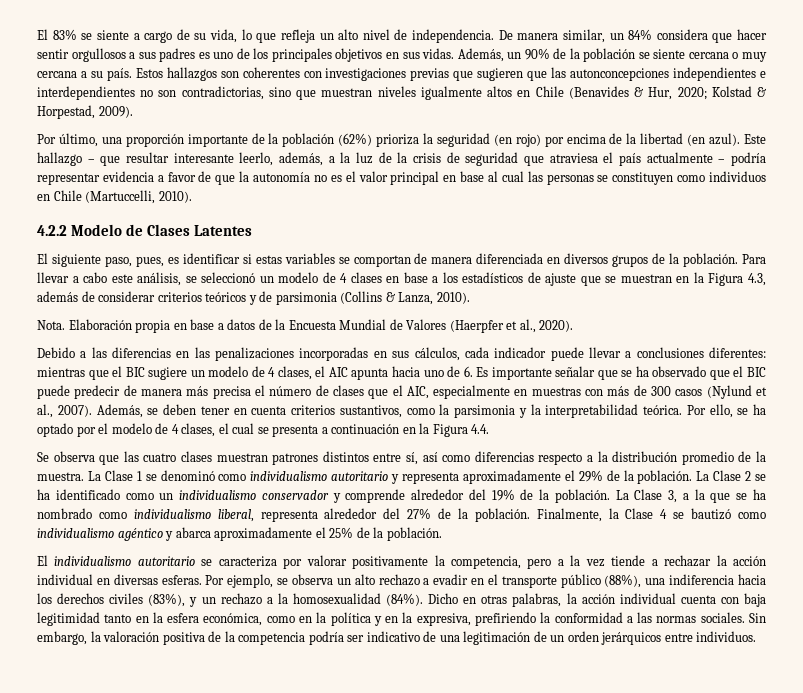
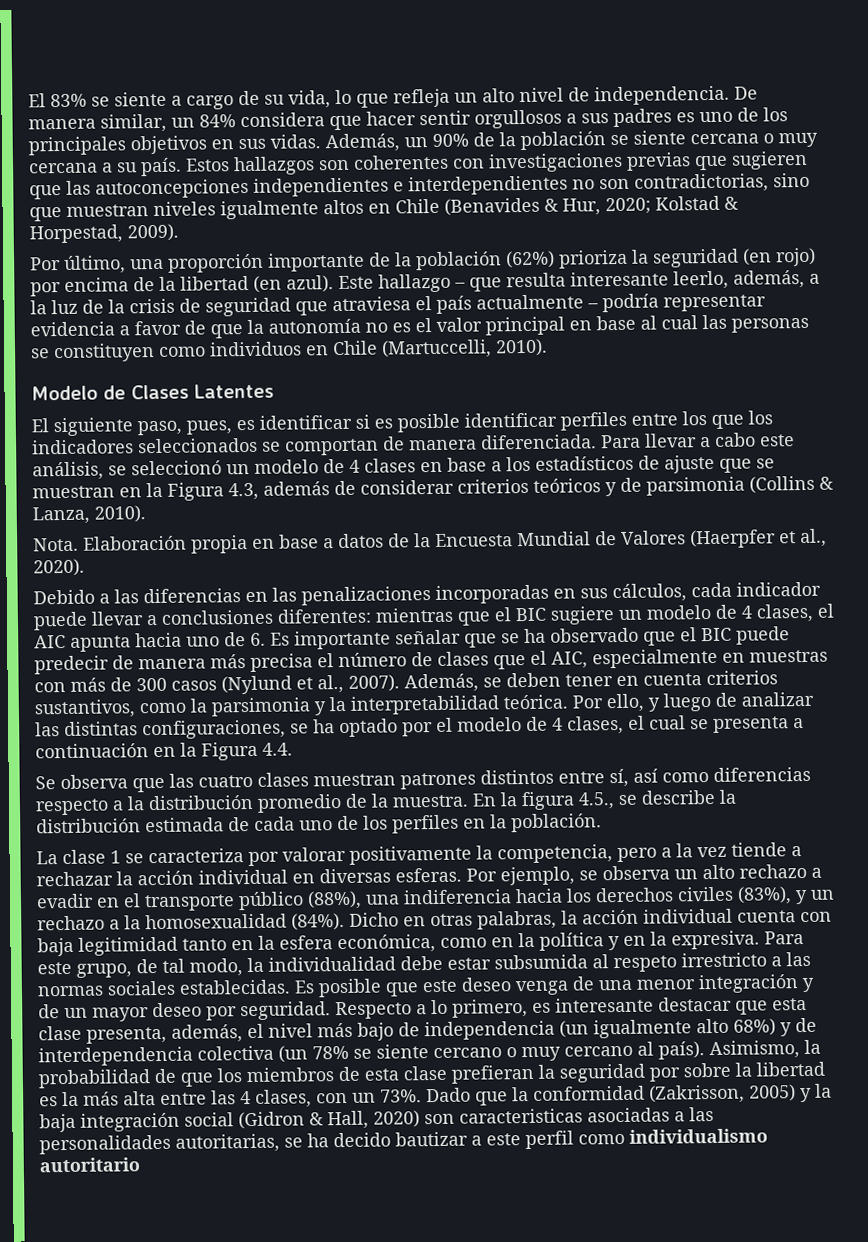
[570,68,670,81] autonconcepciones -> [95,178,249,199] autoconcepciones
[126,152,169,163] resultar -> [506,272,566,288] resulta
[37,225,67,236] 4.2.2 -> (548, 347) none
[255,253,739,267] estas variables se comportan de manera diferenciada en diversos grupos de la población. -> [374,410,773,433] [32,434,597,456] es posible identificar perfiles entre los que los indicadores seleccionados se comportan de manera diferenciada.
(733, 411) none -> [648,691,814,712] [35,719,286,740] y luego de analizar las distintas configuraciones,
[87,470,766,484] [37,489,767,503] [37,508,766,522] [37,527,370,541] La Clase 1 se denominó como individualismo autoritario y representa aproximadamente el 29% de la población. La Clase 2 se ha identificado como un individualismo conservador y comprende alrededor del 19% de la población. La Clase 3, a la que se ha nombrado como individualismo liberal, representa alrededor del 27% de la población. Finalmente, la Clase 4 se bautizó como individualismo agéntico y abarca aproximadamente el 25% de -> [472,789,736,811] [36,814,486,834] En la figura 4.5., se describe la distribución estimada de cada uno de los perfiles en
[37,555,195,566] El individualismo autoritario -> [36,849,121,865] La clase 1
[416,612,767,626] [37,631,757,645] expresiva, prefiriendo la conformidad a las normas sociales. Sin embargo, la valoración positiva de la competencia podría ser indicativo de una legitimación de un orden jerárquicos entre individuos. -> [671,930,804,950] [37,951,811,978] [37,974,815,998] [38,996,807,1022] [38,1017,817,1044] [38,1039,821,1067] [38,1061,825,1089] [39,1083,832,1108] [39,1107,714,1133] [39,1128,768,1155] [39,1157,140,1173] expresiva. Para este grupo, de tal modo, la individualidad debe estar subsumida al respeto irrestricto a las normas sociales establecidas. Es posible que este deseo venga de una menor integración y de un mayor deseo por seguridad. Respecto a lo primero, es interesante destacar que esta clase presenta, además, el nivel más bajo de independencia (un igualmente alto 68%) y de interdependencia colectiva (un 78% se siente cercano o muy cercano al país). Asimismo, la probabilidad de que los miembros de esta clase prefieran la seguridad por sobre la libertad es la más alta entre las 4 clases, con un 73%. Dado que la conformidad (Zakrisson, 2005) y la baja integración social (Gidron & Hall, 2020) son caracteristicas asociadas a las personalidades autoritarias, se ha decido bautizar a este perfil como individualismo autoritario

